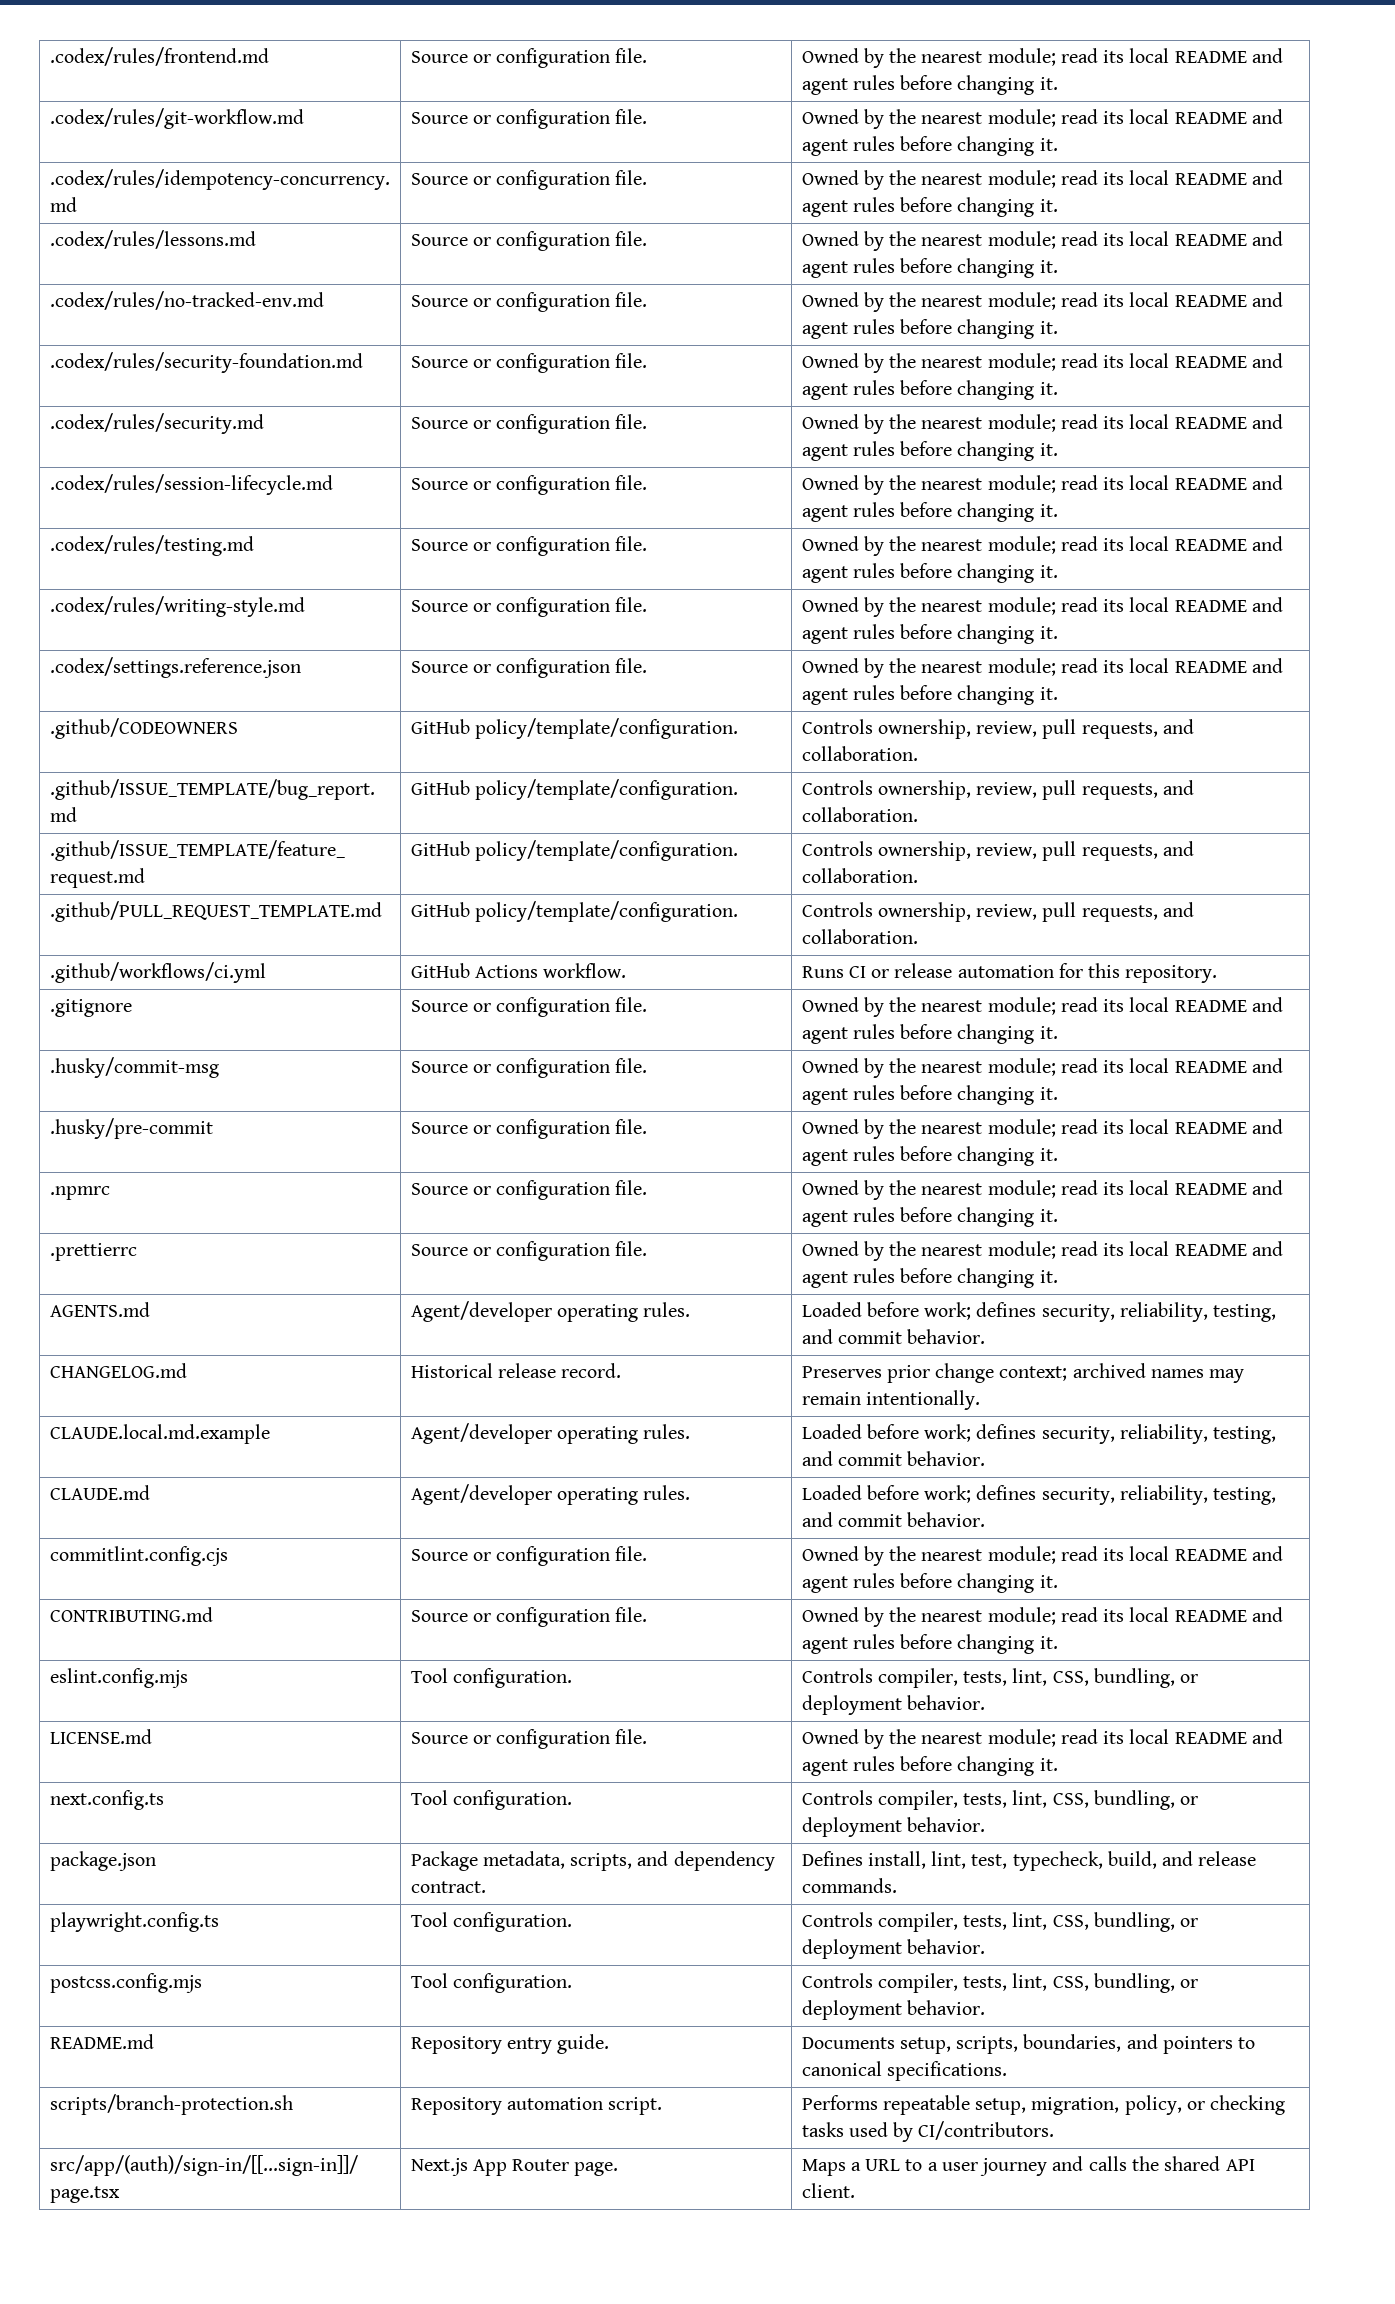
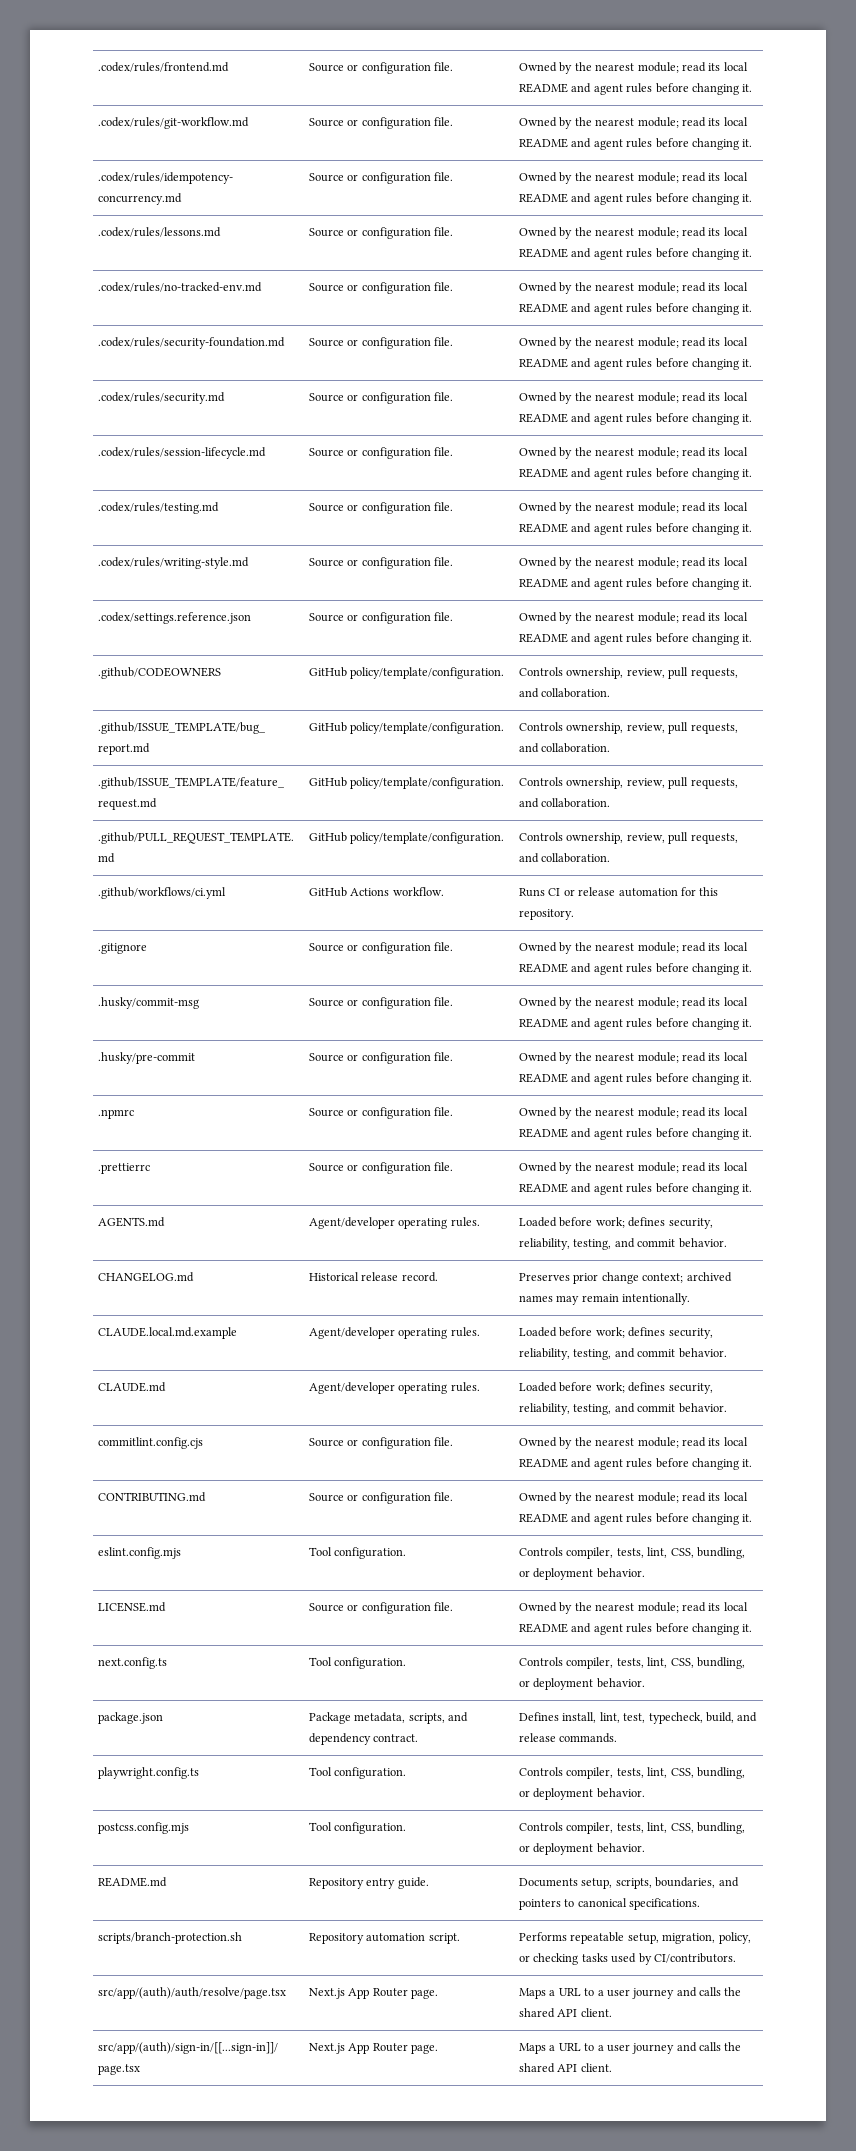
(1055, 2130) none -> [98,1987,287,1999] [309,1988,439,1999] [519,1987,742,1999] [519,2008,612,2018] // src/app/(auth)/auth/resolve/page.tsx | Next.js App Router page. | Maps a URL to a user journey and calls the shared API client.

